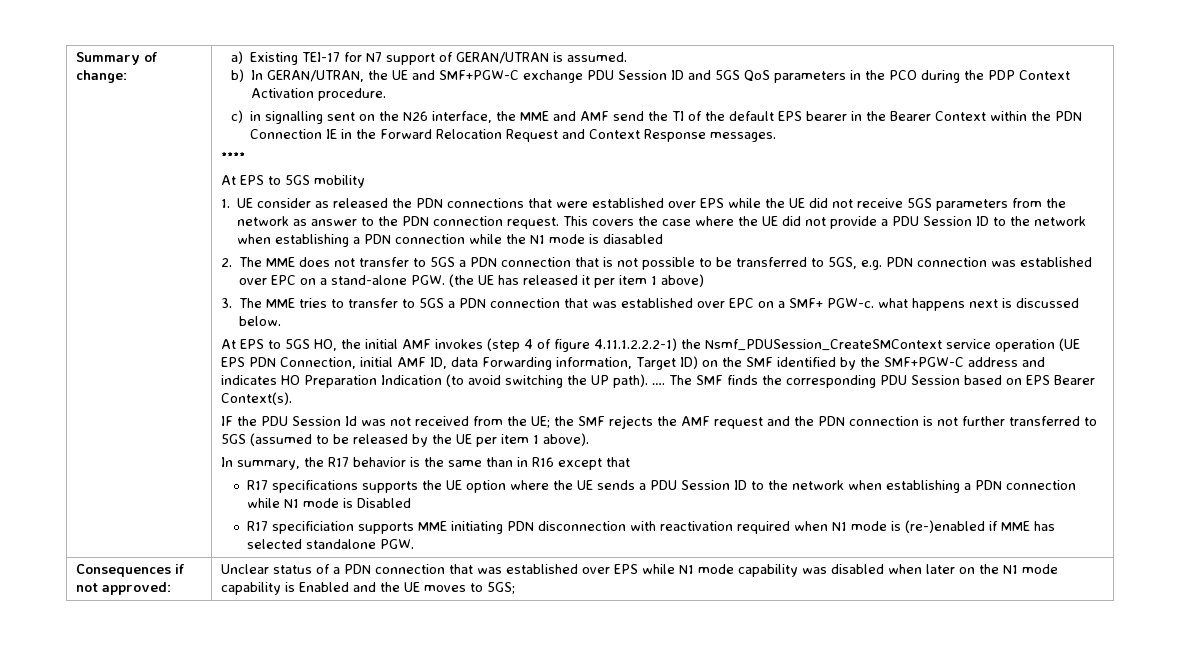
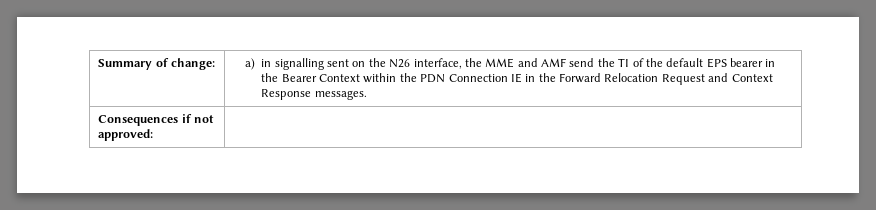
[250,52,628,65] [231,69,1071,83] [251,88,387,101] [231,110,244,123] Existing TEI-17 for N7 support of GERAN/UTRAN is assumed. // b) In GERAN/UTRAN, the UE and SMF+PGW-C exchange PDU Session ID and 5GS QoS parameters in the PCO during the PDP Context Activation procedure. // c) -> (256, 64) none
[220,152,245,162] [220,175,365,188] [220,198,1067,211] [237,216,1087,229] [237,234,664,247] [220,257,1093,270] [239,274,705,288] [220,298,1080,311] [239,316,282,326] [220,338,1080,352] [220,356,1045,370] [220,374,1095,388] [220,392,292,405] [220,415,1097,429] [220,433,589,447] [220,457,630,470] [247,480,1077,493] [247,498,412,508] [247,520,1056,534] [247,539,415,549] [75,564,185,577] [75,582,171,595] [220,564,1058,577] [220,582,515,595] // **** // At EPS to 5GS mobility // 1. UE consider as released the PDN connections that were established over EPS while the UE did not receive 5GS parameters from the network as answer to the PDN connection request. This covers the case where the UE did not provide a PDU Session ID to the network when establishing a PDN connection while the N1 mode is diasabled // 2. The MME does not transfer to 5GS a PDN connection that is not possible to be transferred to 5GS, e.g. PDN connection was established over EPC on a stand-alone PGW. (the UE has released it per item 1 above) // 3. The MME tries to transfer to 5GS a PDN connection that was established over EPC on a SMF+ PGW-c. what happens next is discussed below. // At EPS to 5GS HO, the initial AMF invokes (step 4 of figure 4.11.1.2.2.2-1) the Nsmf_PDUSession_CreateSMContext service operation (UE EPS PDN Connection, initial AMF ID, data Forwarding information, Target ID) on the SMF identified by the SMF+PGW-C address and indicates HO Preparation Indication (to avoid switching the UP path). …. The SMF finds the corresponding PDU Session based on EPS Bearer Context(s). // IF the PDU Session Id was not received from the UE; the SMF rejects the AMF request and the PDN connection is not further transferred to 5GS (assumed to be released by the UE per item 1 above). // In summary, the R17 behavior is the same than in R16 except that // R17 specifications supports the UE option where the UE sends a PDU Session ID to the network when establishing a PDN connection while N1 mode is Disabled // R17 specificiation supports MME initiating PDN disconnection with reactivation required when N1 mode is (re-)enabled if MME has selected standalone PGW. // Consequences if not approved: | Unclear status of a PDN connection that was established over EPS while N1 mode capability was disabled when later on the N1 mode capability is Enabled and the UE moves to 5GS; -> [98,114,215,126] [98,129,154,141] // Consequences if not approved: |

